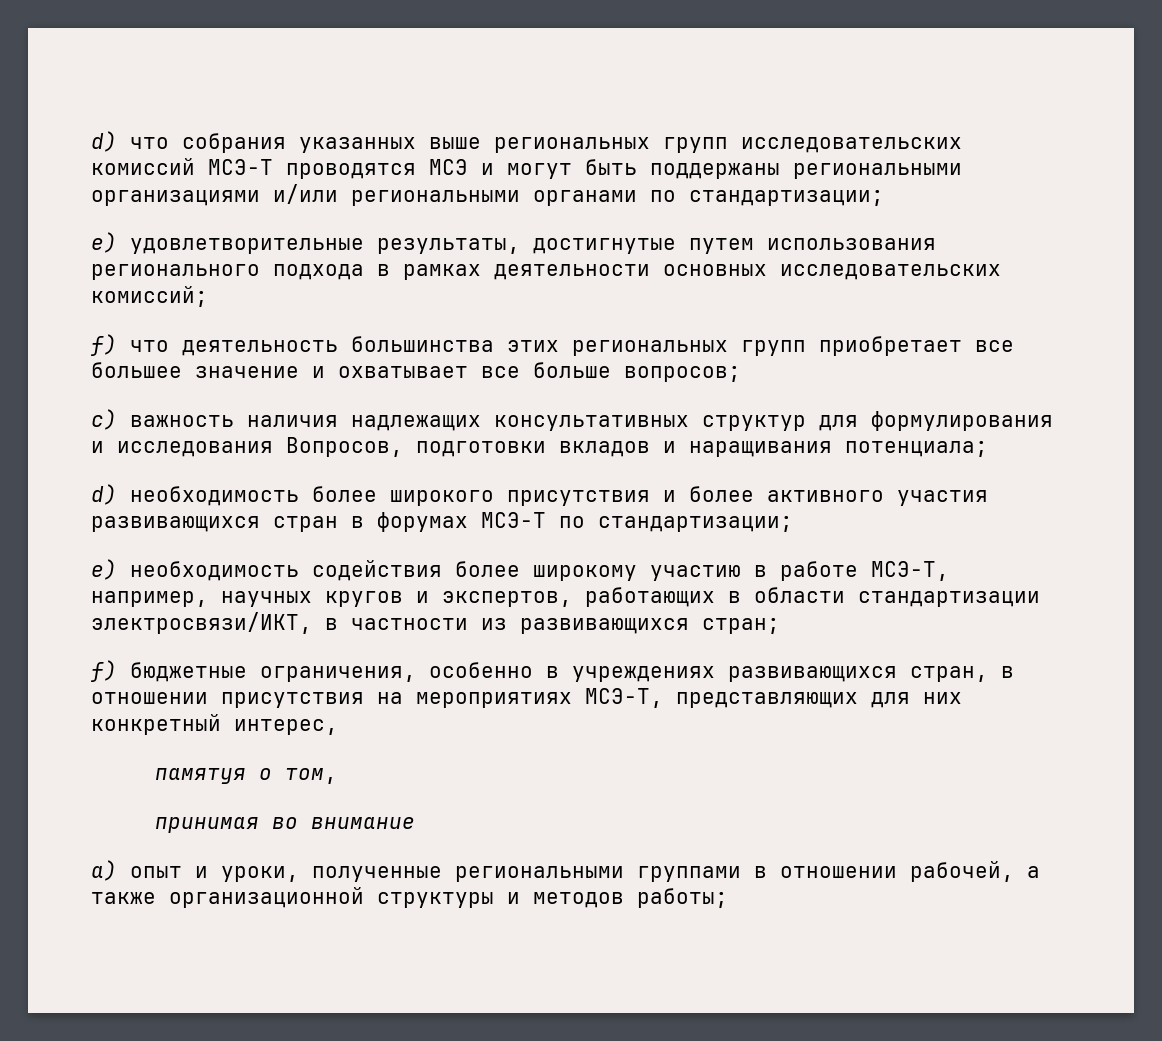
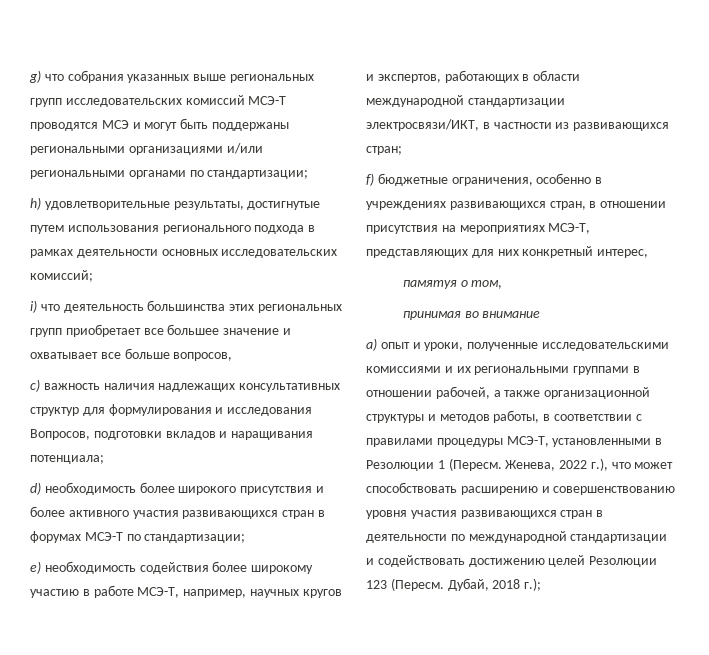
[91,131,117,152] d) -> [29,70,41,83] g)
[91,232,117,253] e) -> [30,197,41,210] h)
[91,334,117,356] f) -> [30,300,37,313] i)
[624,366,741,382] вопросов; -> [173,352,233,361] вопросов,
(845, 595) none -> [366,95,464,107] международной
(442, 874) none -> [541,342,669,351] [366,366,471,373] исследовательскими комиссиями и их
[637,888,728,908] работы; -> [493,410,642,423] [366,436,663,447] [366,458,674,471] [366,482,676,495] [366,510,604,519] [366,531,668,543] [366,555,658,567] [366,578,542,591] работы, в соответствии с правилами процедуры МСЭ-T, установленными в Резолюции 1 (Пересм. Женева, 2022 г.), что может способствовать расширению и совершенствованию уровня участия развивающихся стран в деятельности по международной стандартизации и содействовать достижению целей Резолюции 123 (Пересм. Дубай, 2018 г.);

